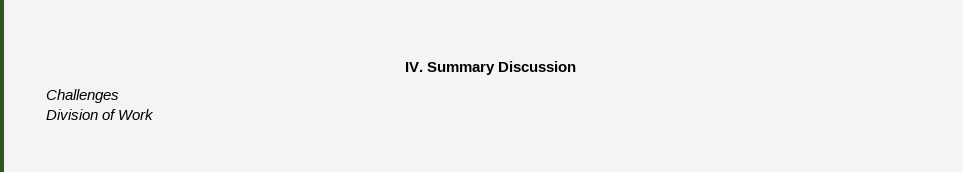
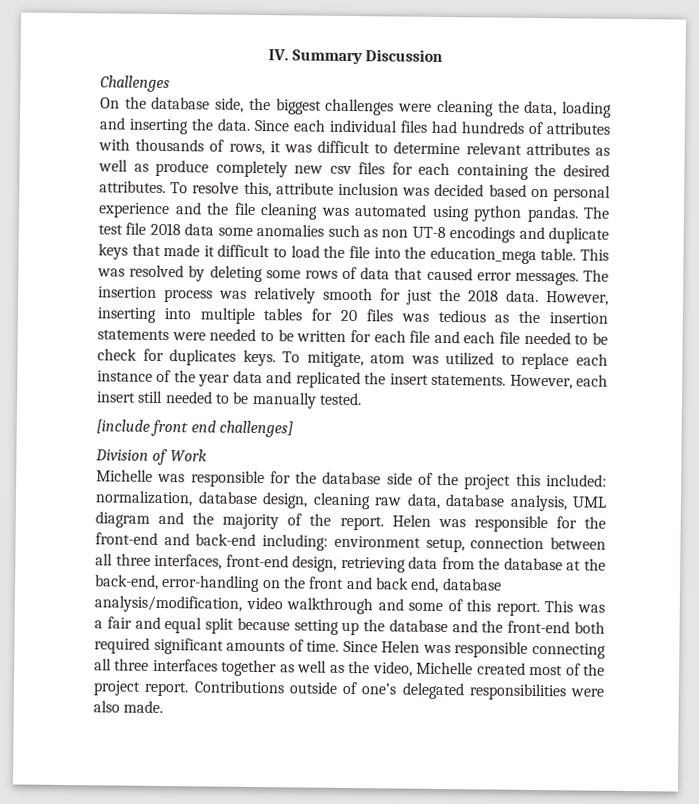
[46,109,155,120] Division of Work -> [100,96,613,118] [99,117,610,135] [98,138,610,156] [98,159,611,180] [99,180,611,202] [98,202,610,223] [98,222,610,244] [98,243,610,264] [97,264,610,286] [98,286,609,306] [97,307,608,324] [97,328,609,345] [97,348,609,370] [97,369,608,390] [96,390,362,409] [96,419,293,438] [95,448,207,466] [96,469,607,490] [95,490,607,512] [95,511,607,533] [95,532,606,553] [95,553,607,573] [94,574,502,593] [94,595,605,617] [94,616,605,636] [94,637,606,659] [94,658,605,677] [93,680,604,701] [93,700,164,714] On the database side, the biggest challenges were cleaning the data, loading and inserting the data. Since each individual files had hundreds of attributes with thousands of rows, it was difficult to determine relevant attributes as well as produce completely new csv files for each containing the desired attributes. To resolve this, attribute inclusion was decided based on personal experience and the file cleaning was automated using python pandas. The test file 2018 data some anomalies such as non UT-8 encodings and duplicate keys that made it difficult to load the file into the education_mega table. This was resolved by deleting some rows of data that caused error messages. The insertion process was relatively smooth for just the 2018 data. However, inserting into multiple tables for 20 files was tedious as the insertion statements were needed to be written for each file and each file needed to be check for duplicates keys. To mitigate, atom was utilized to replace each instance of the year data and replicated the insert statements. However, each insert still needed to be manually tested. // [include front end challenges] // Division of Work // Michelle was responsible for the database side of the project this included: normalization, database design, cleaning raw data, database analysis, UML diagram and the majority of the report. Helen was responsible for the front-end and back-end including: environment setup, connection between all three interfaces, front-end design, retrieving data from the database at the back-end, error-handling on the front and back end, database analysis/modification, video walkthrough and some of this report. This was a fair and equal split because setting up the database and the front-end both required significant amounts of time. Since Helen was responsible connecting all three interfaces together as well as the video, Michelle created most of the project report. Contributions outside of one’s delegated responsibilities were also made.

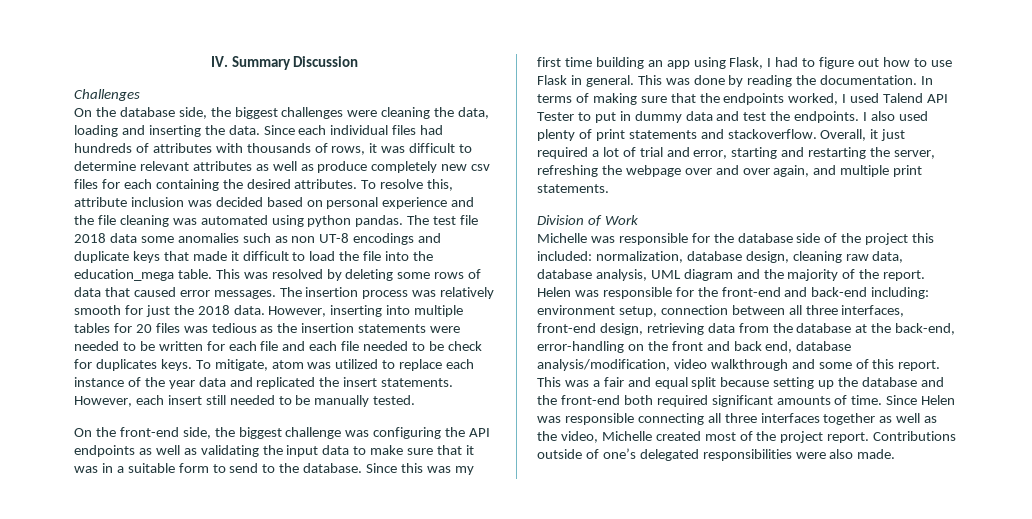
[96,419,293,438] [include front end challenges] -> [74,427,491,439] [74,445,474,457] [74,463,474,475] [537,57,952,69] [537,75,934,87] [537,93,949,105] [537,111,928,123] [537,129,906,141] [537,147,936,159] [537,165,923,177] [537,184,609,193] On the front-end side, the biggest challenge was configuring the API endpoints as well as validating the input data to make sure that it was in a suitable form to send to the database. Since this was my first time building an app using Flask, I had to figure out how to use Flask in general. This was done by reading the documentation. In terms of making sure that the endpoints worked, I used Talend API Tester to put in dummy data and test the endpoints. I also used plenty of print statements and stackoverflow. Overall, it just required a lot of trial and error, starting and restarting the server, refreshing the webpage over and over again, and multiple print statements.

